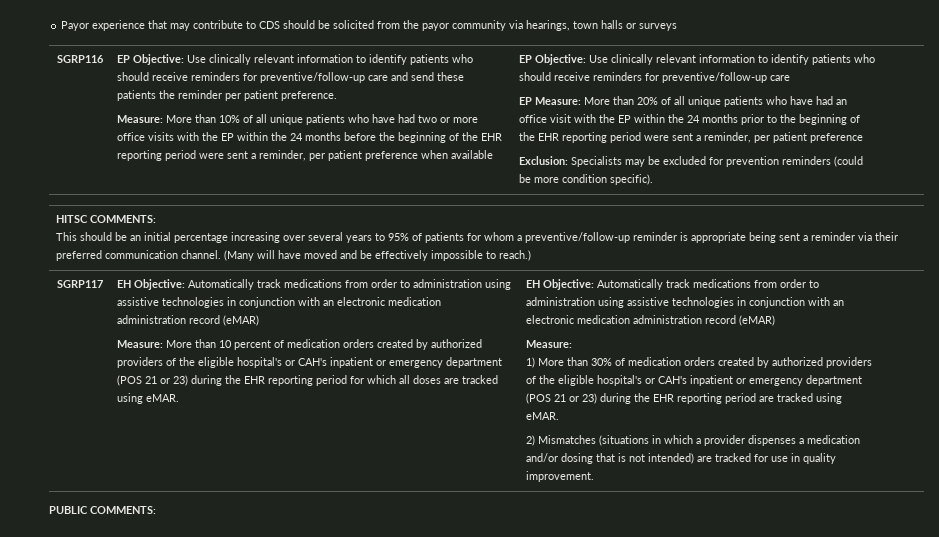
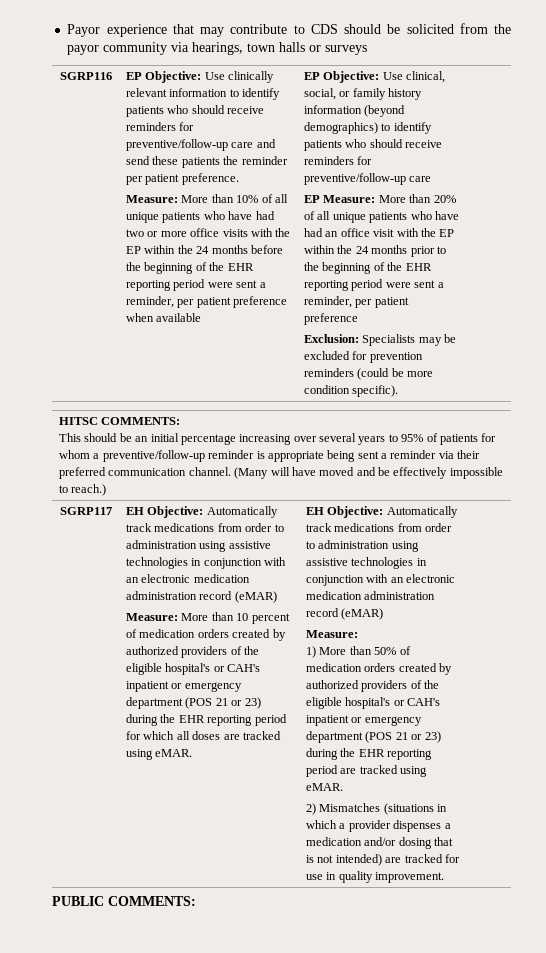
[611,54,756,65] clinically relevant information -> [406,71,446,83] [304,88,423,100] [304,105,406,117] [304,122,379,134] clinical, social, or family history information (beyond demographics)
[591,358,613,366] 30% -> [374,647,397,655] 50%

